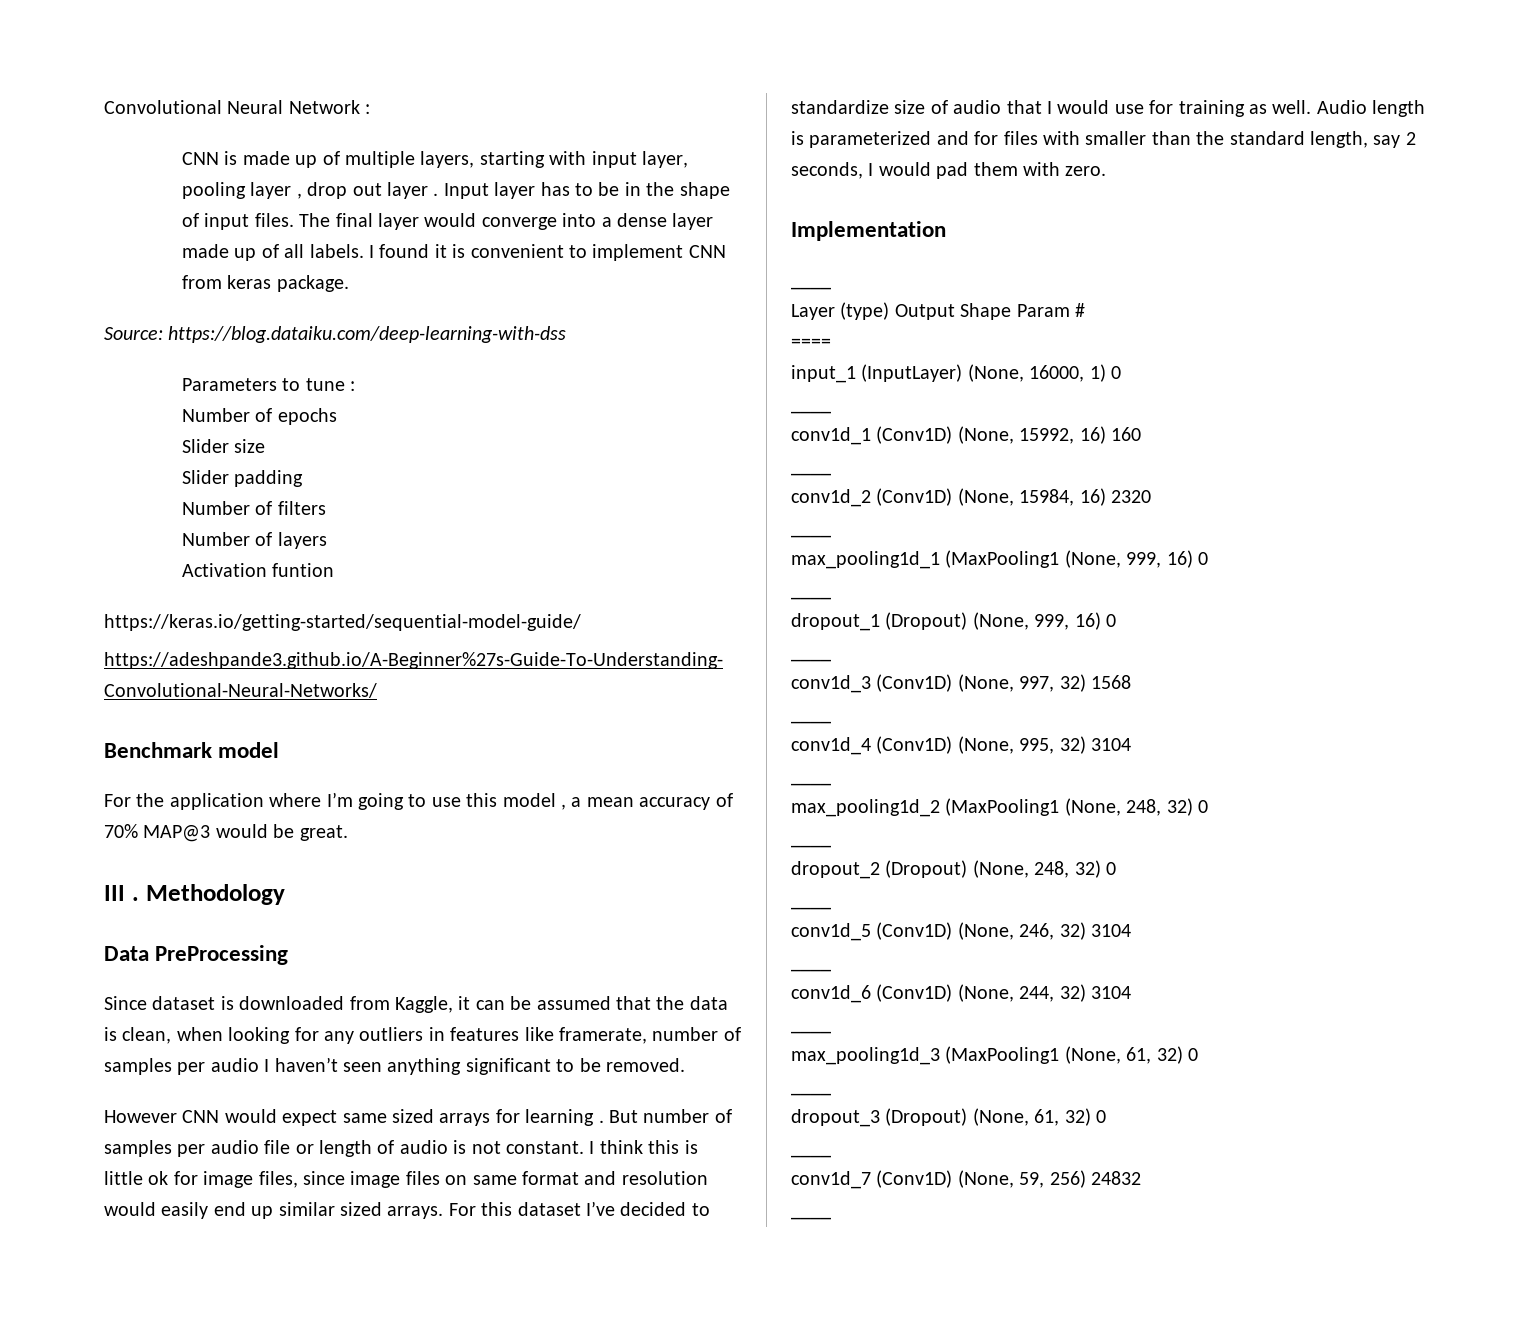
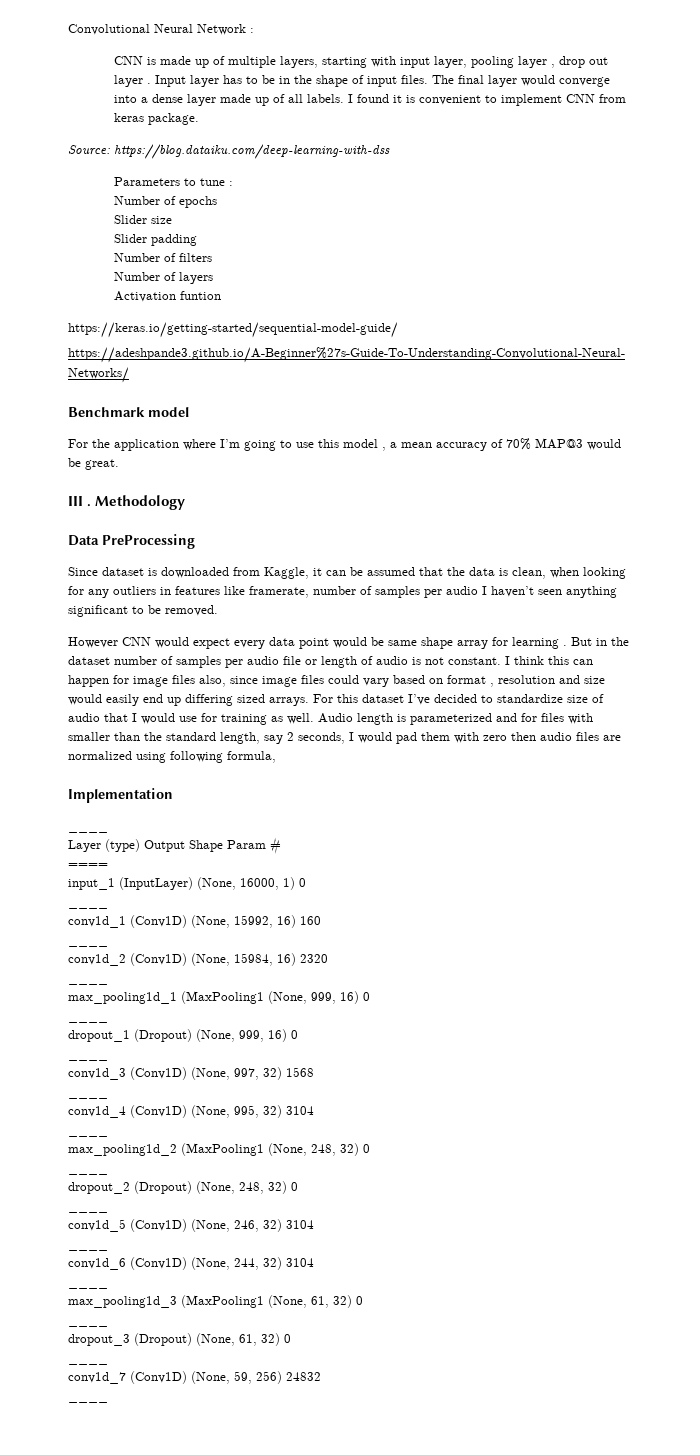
[342,1109,491,1126] same sized arrays -> [234,637,488,649] every data point would be same shape array
(638, 1116) none -> [596,637,629,646] [68,656,110,665] in the dataset
[684,1140,698,1154] [104,1171,708,1188] is little ok for image files, since image files on same format and resolution -> [573,659,593,665] [68,675,605,687] can happen for image files also, since image files could vary based on format , resolution and size
[278,1202,335,1216] similar -> [185,694,233,706] differing
[1065,166,1107,176] zero. -> [483,732,621,741] [68,751,276,763] zero then audio files are normalized using following formula,

